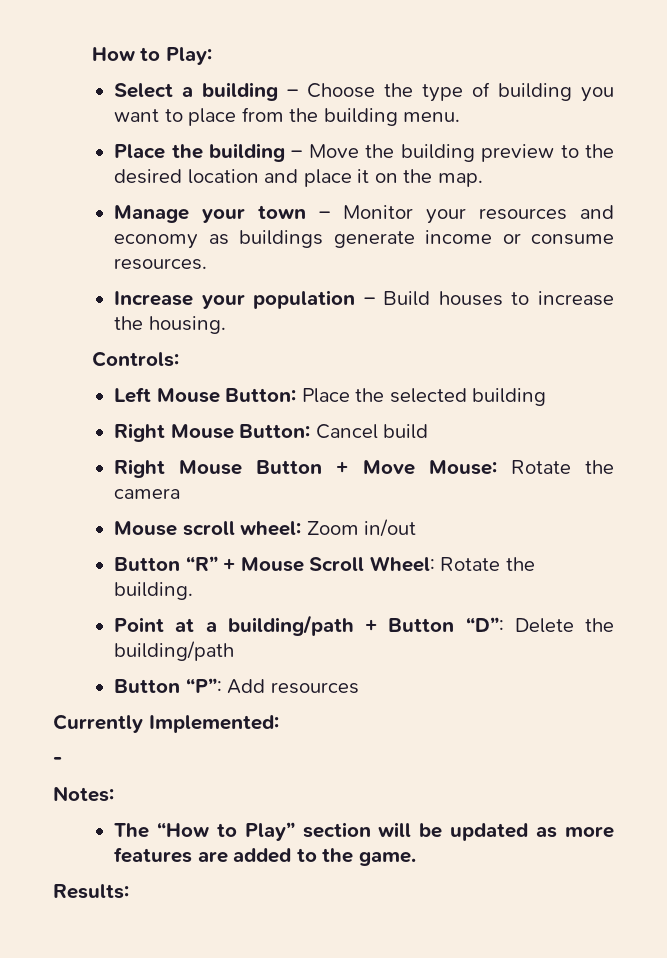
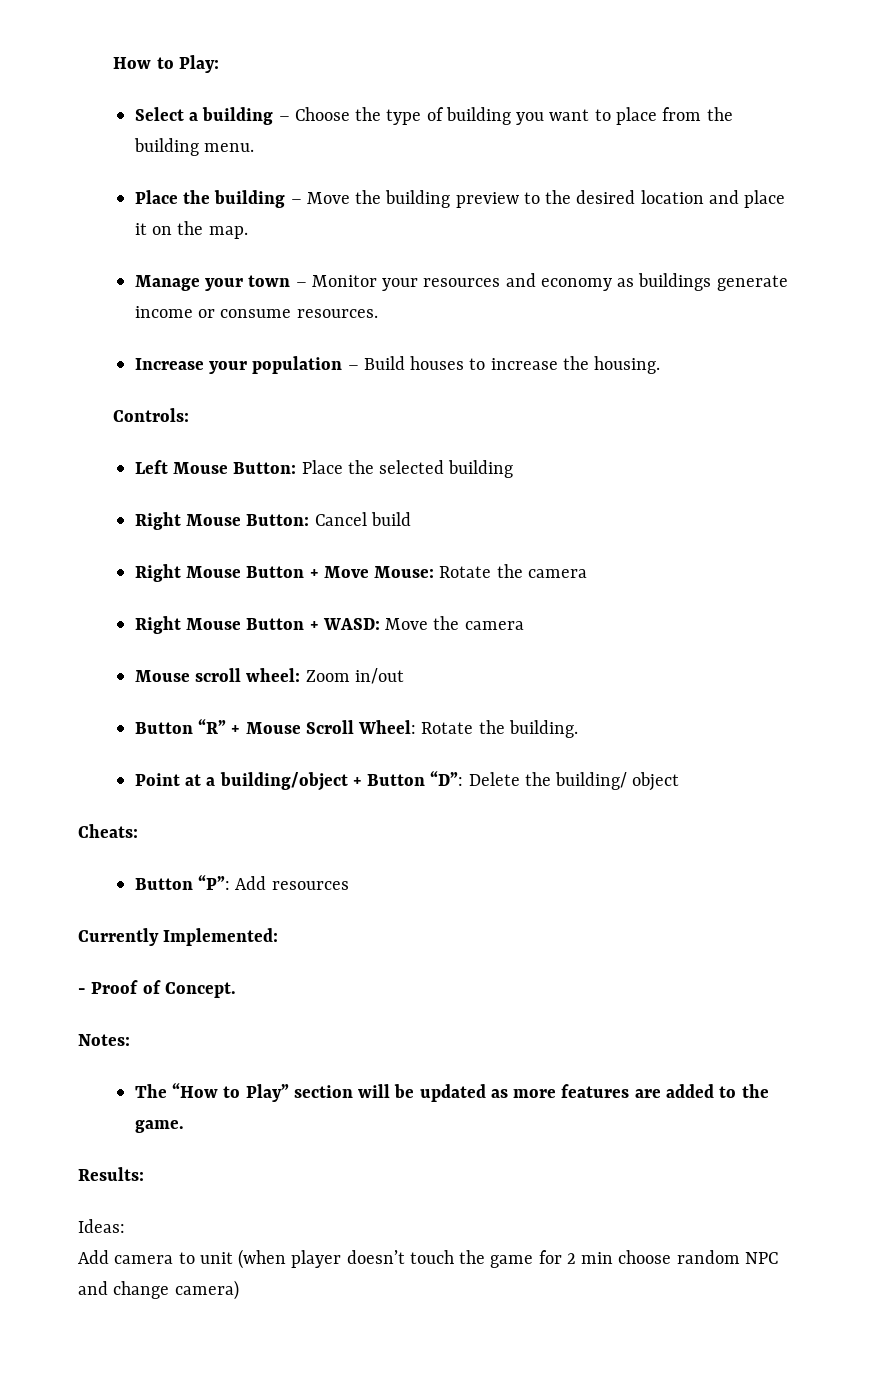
(181, 493) none -> [134,616,524,634] // Right Mouse Button + WASD: Move the camera
[227,615,354,636] building/path -> [219,772,348,791] building/object
[114,641,235,661] building/path -> [555,772,680,791] [78,824,138,838] building/ object // Cheats:
(62, 761) none -> [91,980,236,998] Proof of Concept.
(129, 891) none -> [78,1219,125,1233] [78,1249,778,1269] [78,1280,239,1300] // Ideas: // Add camera to unit (when player doesn’t touch the game for 2 min choose random NPC and change camera)

